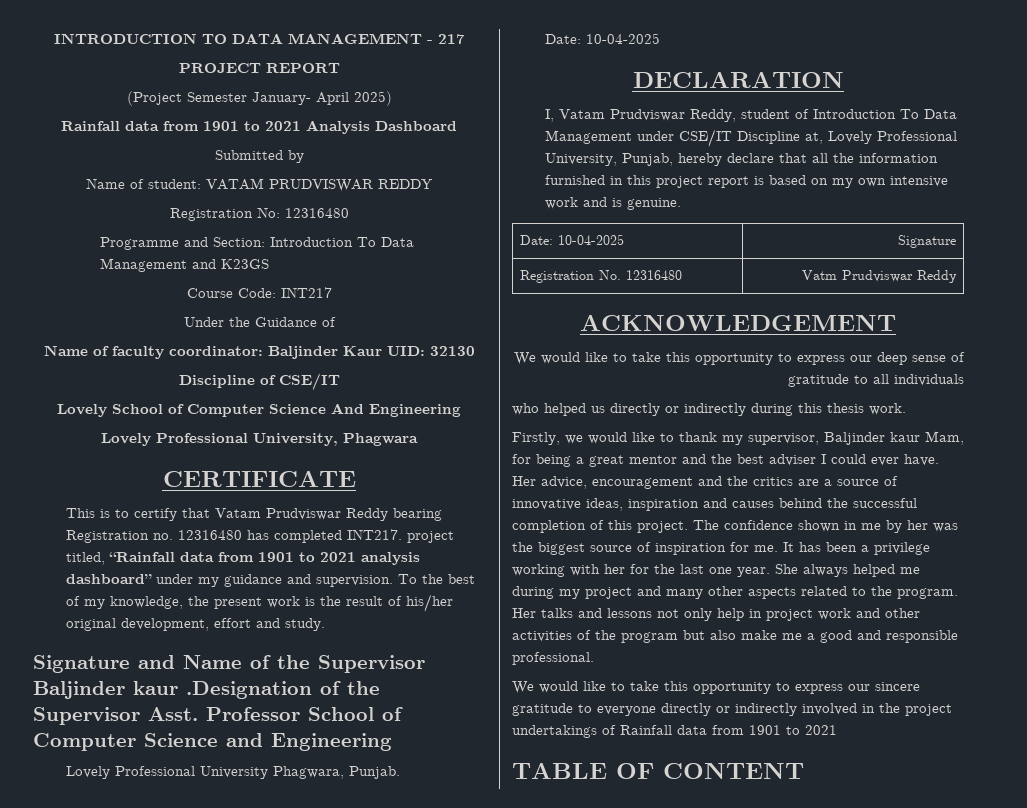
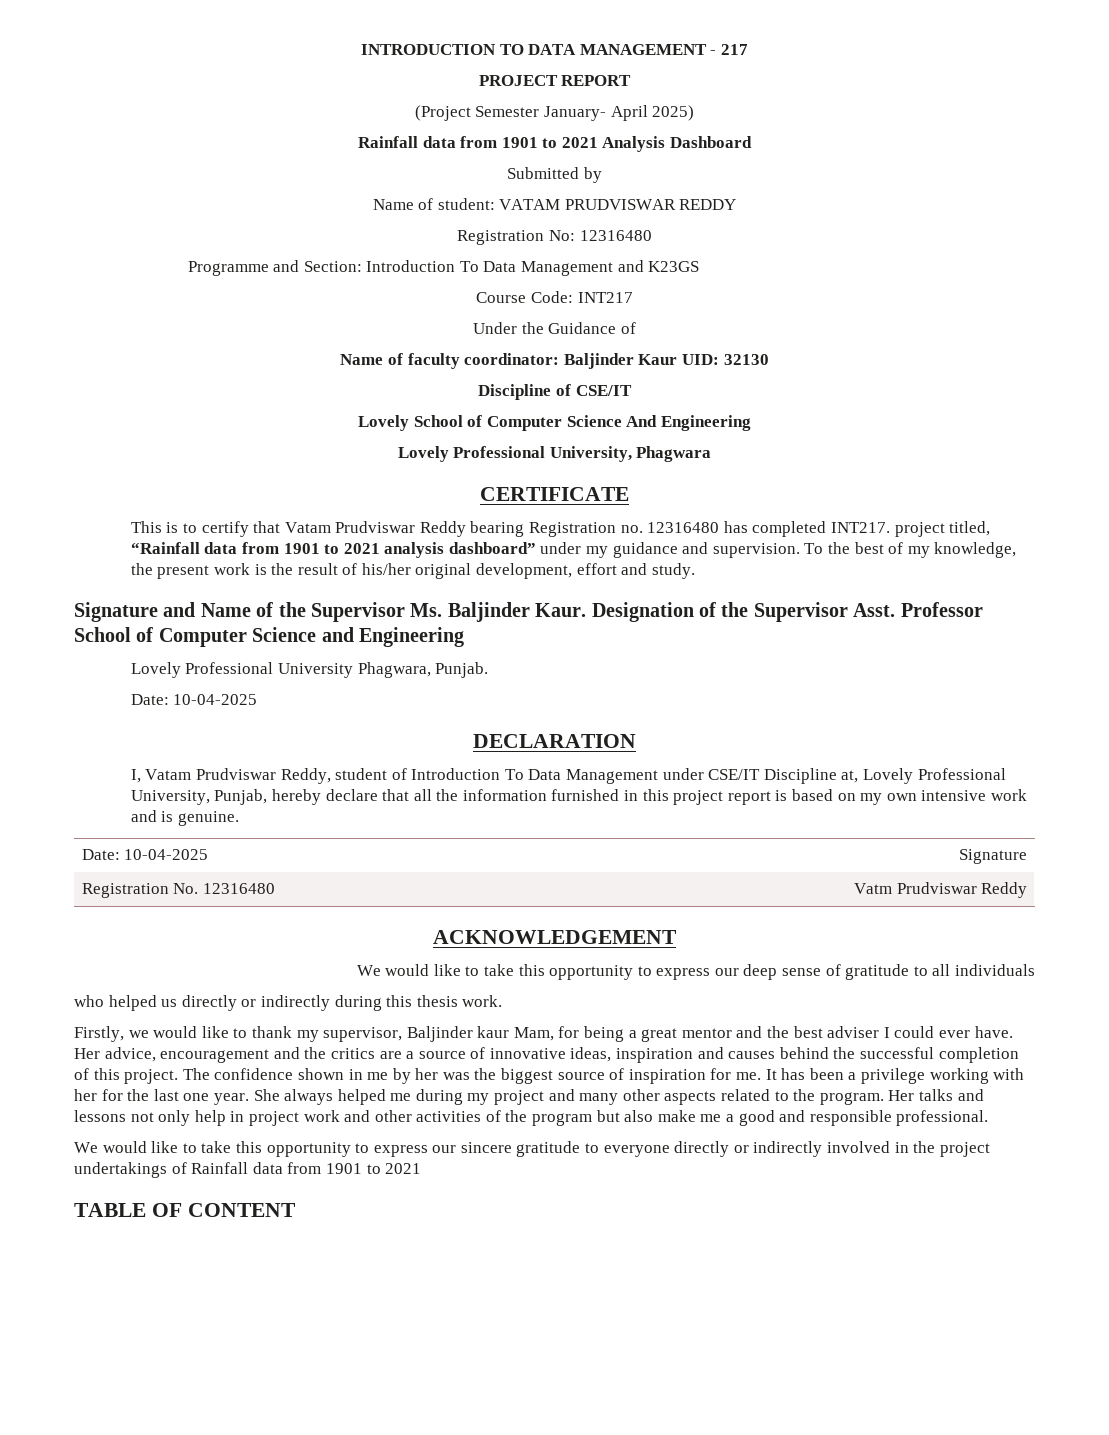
[33,681,312,699] Baljinder kaur .Designation -> [410,602,694,622] Ms. Baljinder Kaur. Designation

